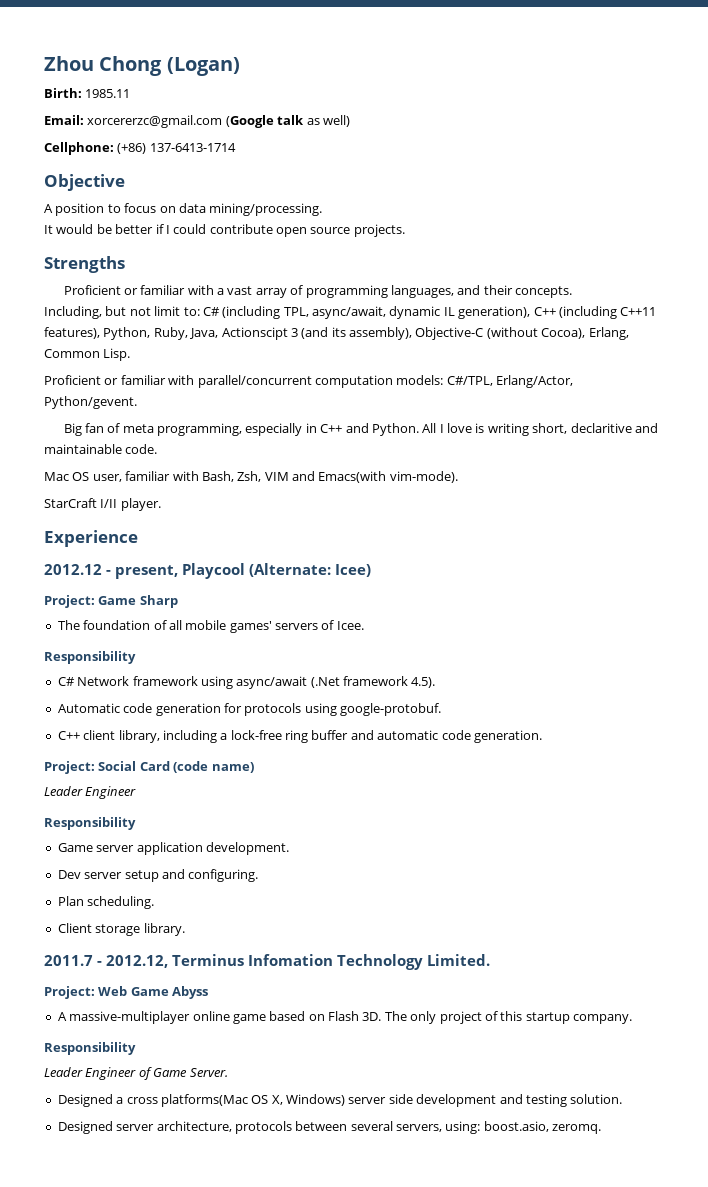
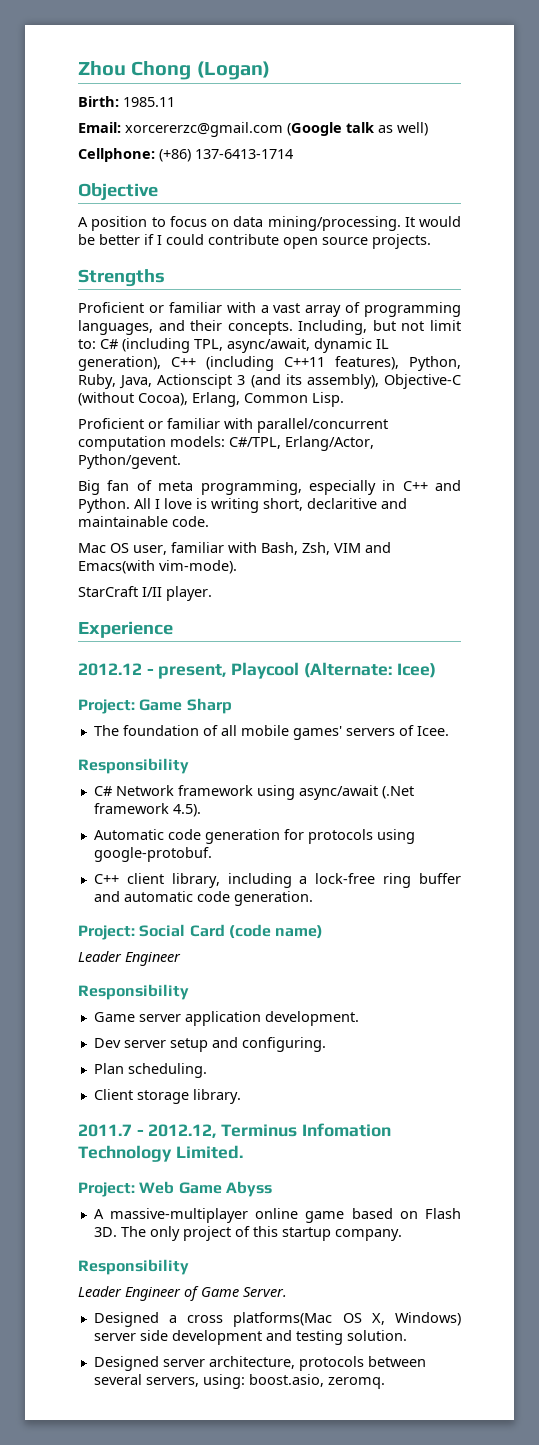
(323, 209) // -> (401, 223) none
(573, 292) // -> (293, 328) none

